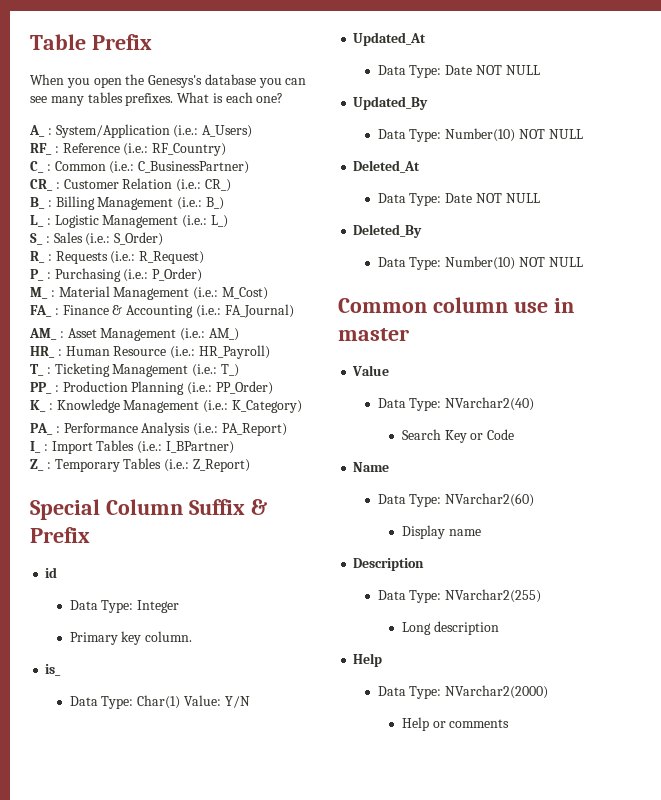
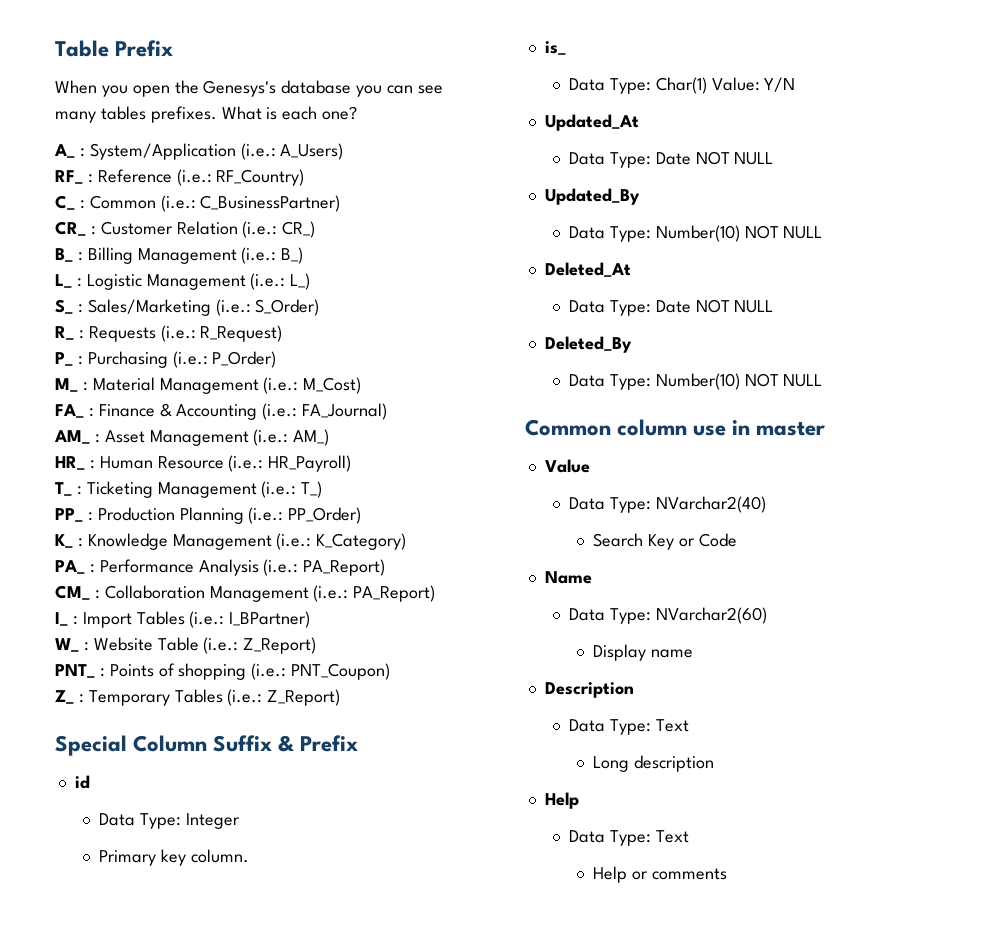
[53,232,83,243] Sales -> [87,299,211,316] Sales/Marketing
(287, 429) none -> [55,585,436,602] // CM_ : Collaboration Management (i.e.: PA_Report)
(234, 447) none -> [55,637,317,654] [55,663,391,680] // W_ : Website Table (i.e.: Z_Report) // PNT_ : Points of shopping (i.e.: PNT_Coupon)
[445,589,542,603] NVarchar2(255) -> [655,719,689,732] Text
[445,685,549,699] NVarchar2(2000) -> [655,830,689,843] Text

